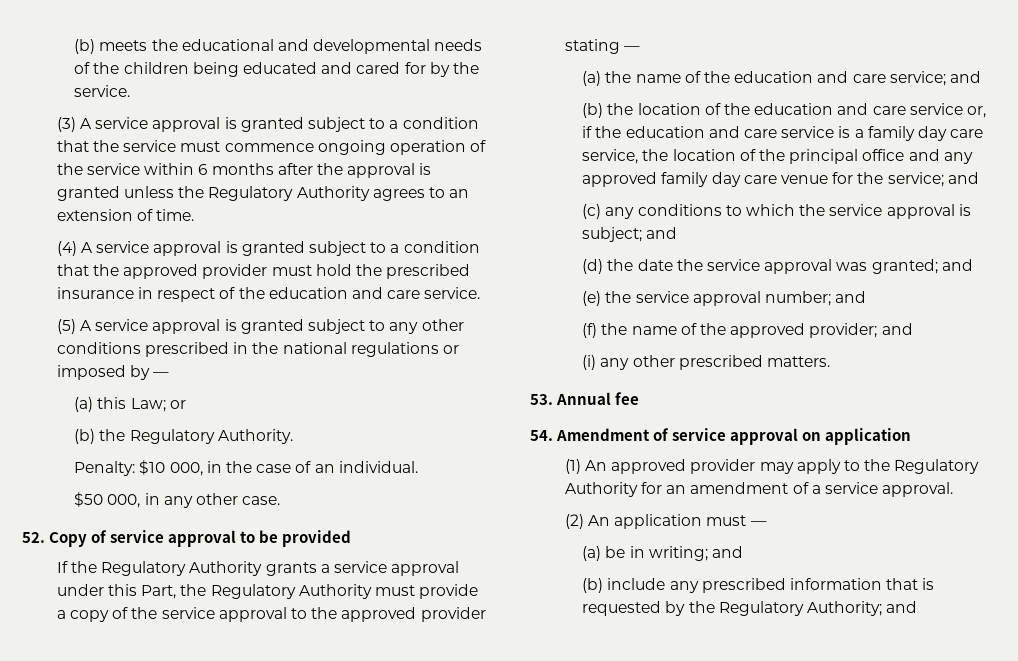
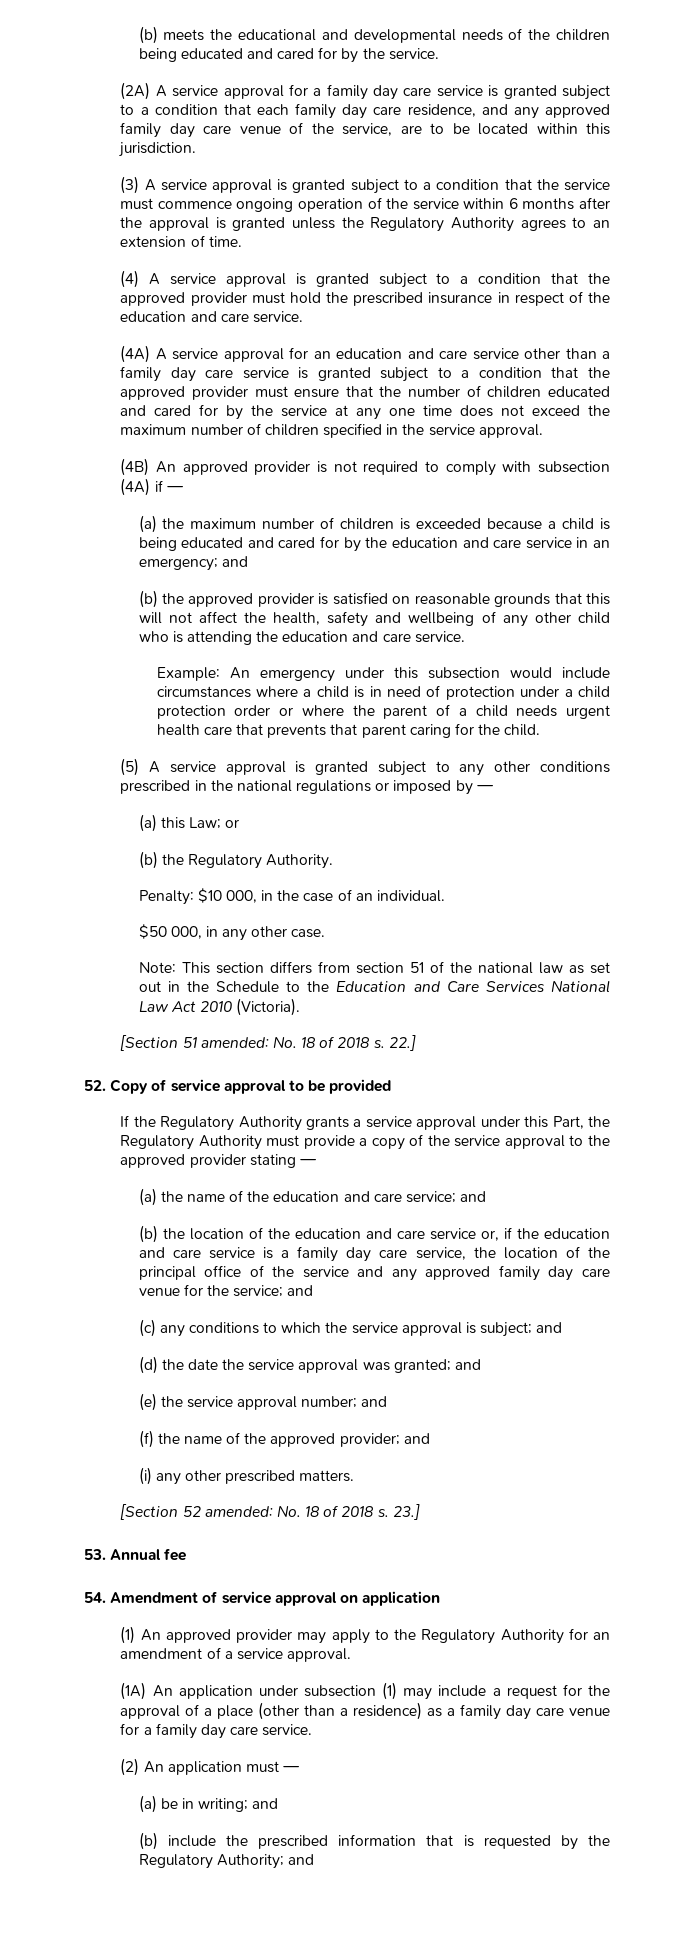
(131, 91) none -> [120,82,611,100] [120,103,610,119] [120,122,610,138] [119,142,197,157] // (2A) A service approval for a family day care service is granted subject to a condition that each family day care residence, and any approved family day care venue of the service, are to be located within this jurisdiction.
(481, 293) none -> [120,345,610,363] [120,366,611,382] [120,385,610,400] [120,404,610,420] [120,423,543,438] [120,458,610,476] [120,478,183,496] [138,515,610,533] [138,536,610,552] [138,556,248,571] [138,590,610,608] [138,611,610,627] [138,631,465,645] [156,667,610,682] [156,685,610,700] [156,704,610,719] [156,723,541,738] // (4A) A service approval for an education and care service other than a family day care service is granted subject to a condition that the approved provider must ensure that the number of children educated and cared for by the service at any one time does not exceed the maximum number of children specified in the service approval. // (4B) An approved provider is not required to comply with subsection (4A) if — // (a) the maximum number of children is exceeded because a child is being educated and cared for by the education and care service in an emergency; and // (b) the approved provider is satisfied on reasonable grounds that this will not affect the health, safety and wellbeing of any other child who is attending the education and care service. // Example: An emergency under this subsection would include circumstances where a child is in need of protection under a child protection order or where the parent of a child needs urgent health care that prevents that parent caring for the child.
(281, 500) none -> [138,961,610,974] [138,980,610,993] [138,998,301,1016] [120,1035,416,1051] // Note: This section differs from section 51 of the national law as set out in the Schedule to the Education and Care Services National Law Act 2010 (Victoria). // [Section 51 amended: No. 18 of 2018 s. 22.]
(905, 155) none -> [249,1265,349,1278] of the service
(830, 361) none -> [120,1504,420,1520] // [Section 52 amended: No. 18 of 2018 s. 23.]
(954, 489) none -> [120,1682,610,1700] [120,1702,610,1720] [120,1723,313,1739] // (1A) An application under subsection (1) may include a request for the approval of a place (other than a residence) as a family day care venue for a family day care service.
[669,581,699,593] any -> [225,1835,248,1846] the

